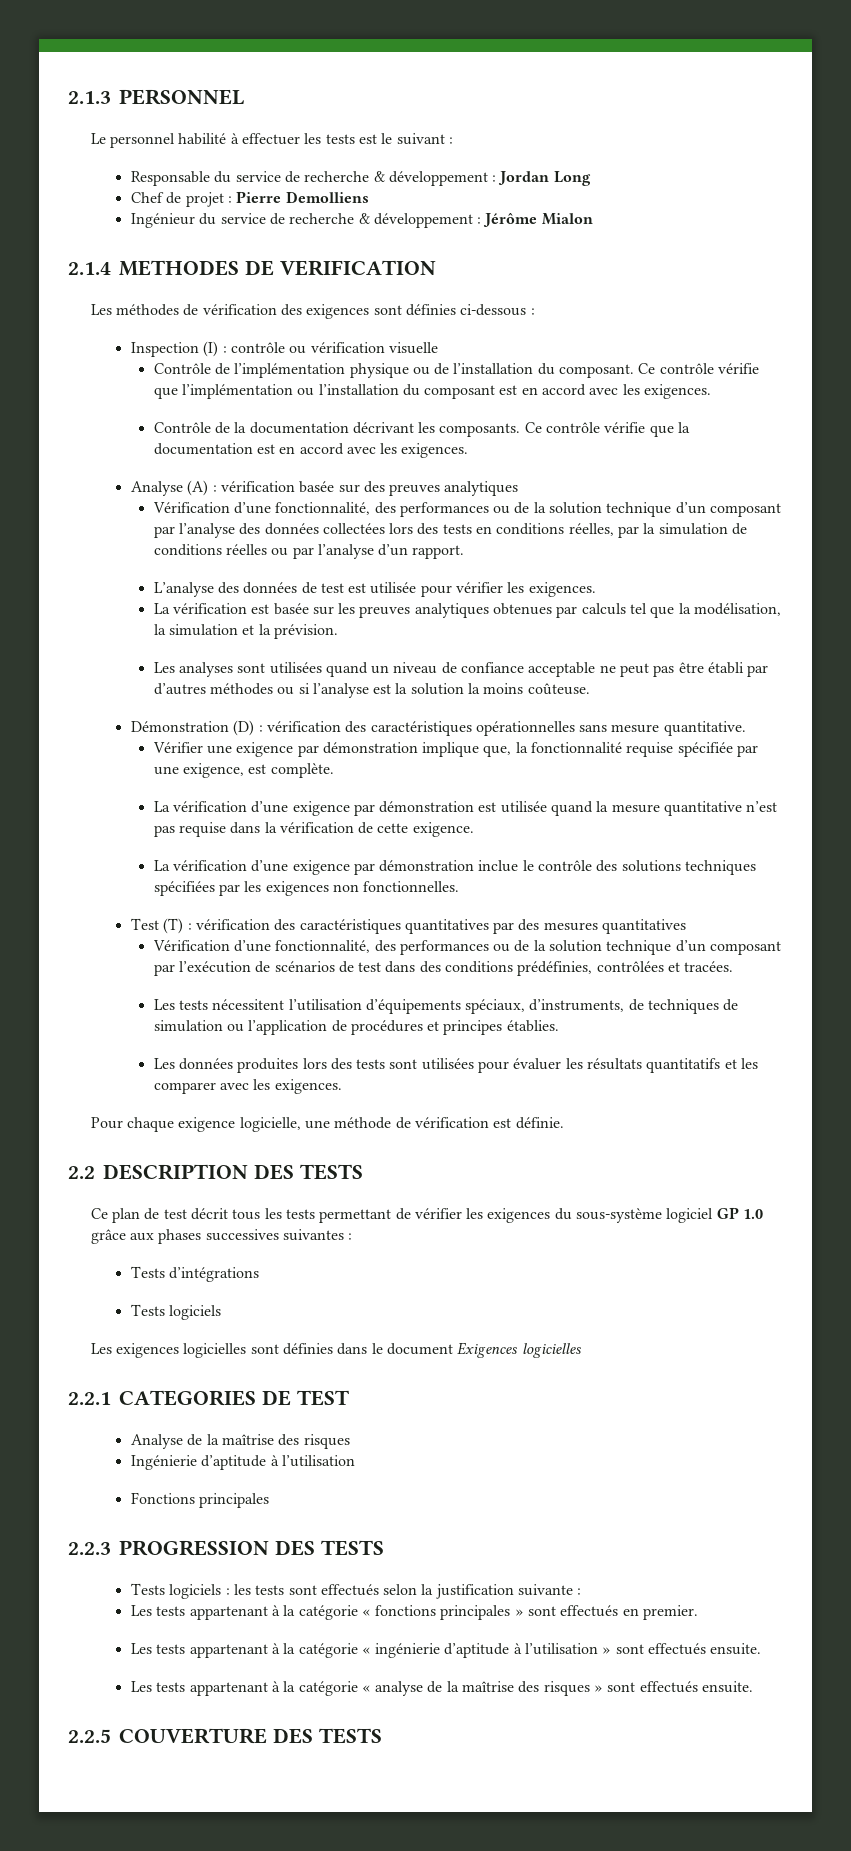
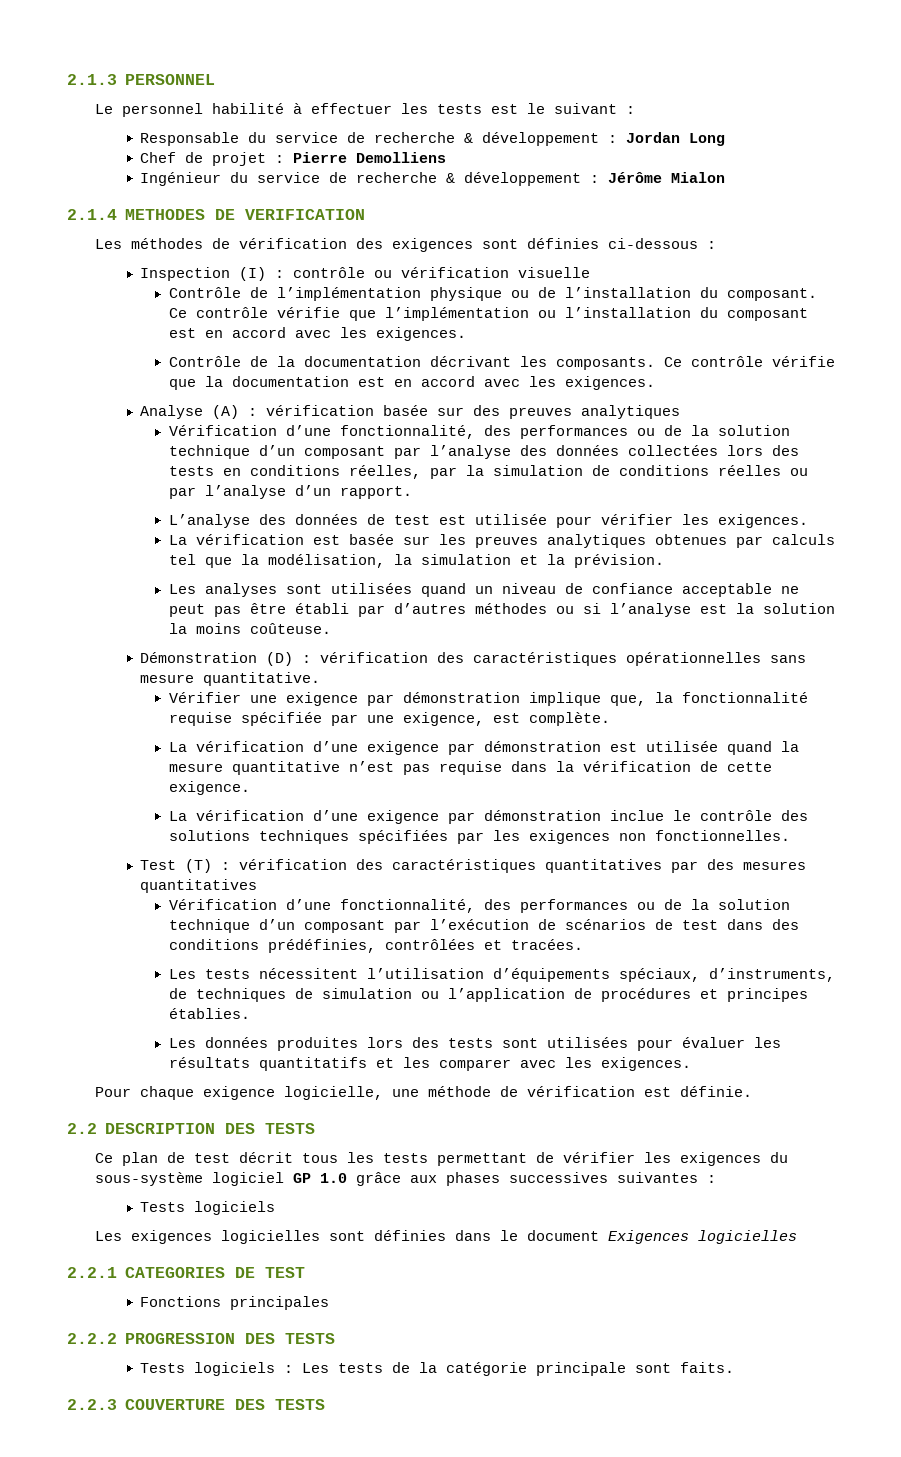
[130,1266,260,1282] // Tests d’intégrations -> (717, 1179) none
[130,1434,350,1449] [130,1455,355,1470] // Analyse de la maîtrise des risques // Ingénierie d’aptitude à l’utilisation -> (305, 1272) none
[68,1542,111,1555] 2.2.3 -> [67,1333,117,1344] 2.2.2
[233,1584,582,1599] [130,1605,699,1620] [130,1643,762,1658] [130,1681,754,1696] [68,1729,111,1743] les tests sont effectués selon la justification suivante : // Les tests appartenant à la catégorie « fonctions principales » sont effectués en premier. // Les tests appartenant à la catégorie « ingénierie d’aptitude à l’utilisation » sont effectués ensuite. // Les tests appartenant à la catégorie « analyse de la maîtrise des risques » sont effectués ensuite. // 2.2.5 -> [302,1362,735,1376] [67,1399,117,1410] Les tests de la catégorie principale sont faits. // 2.2.3

